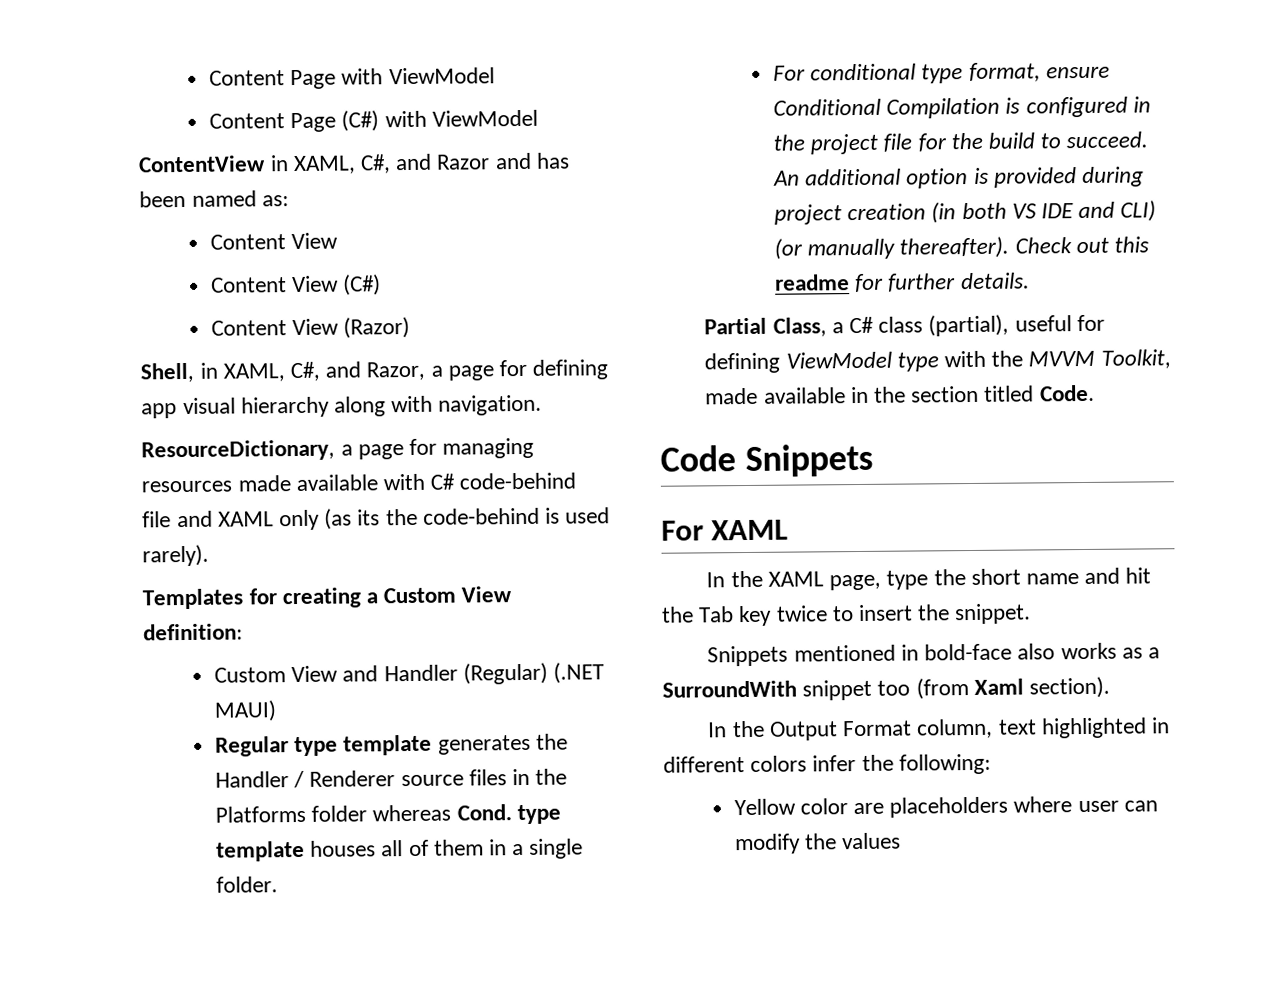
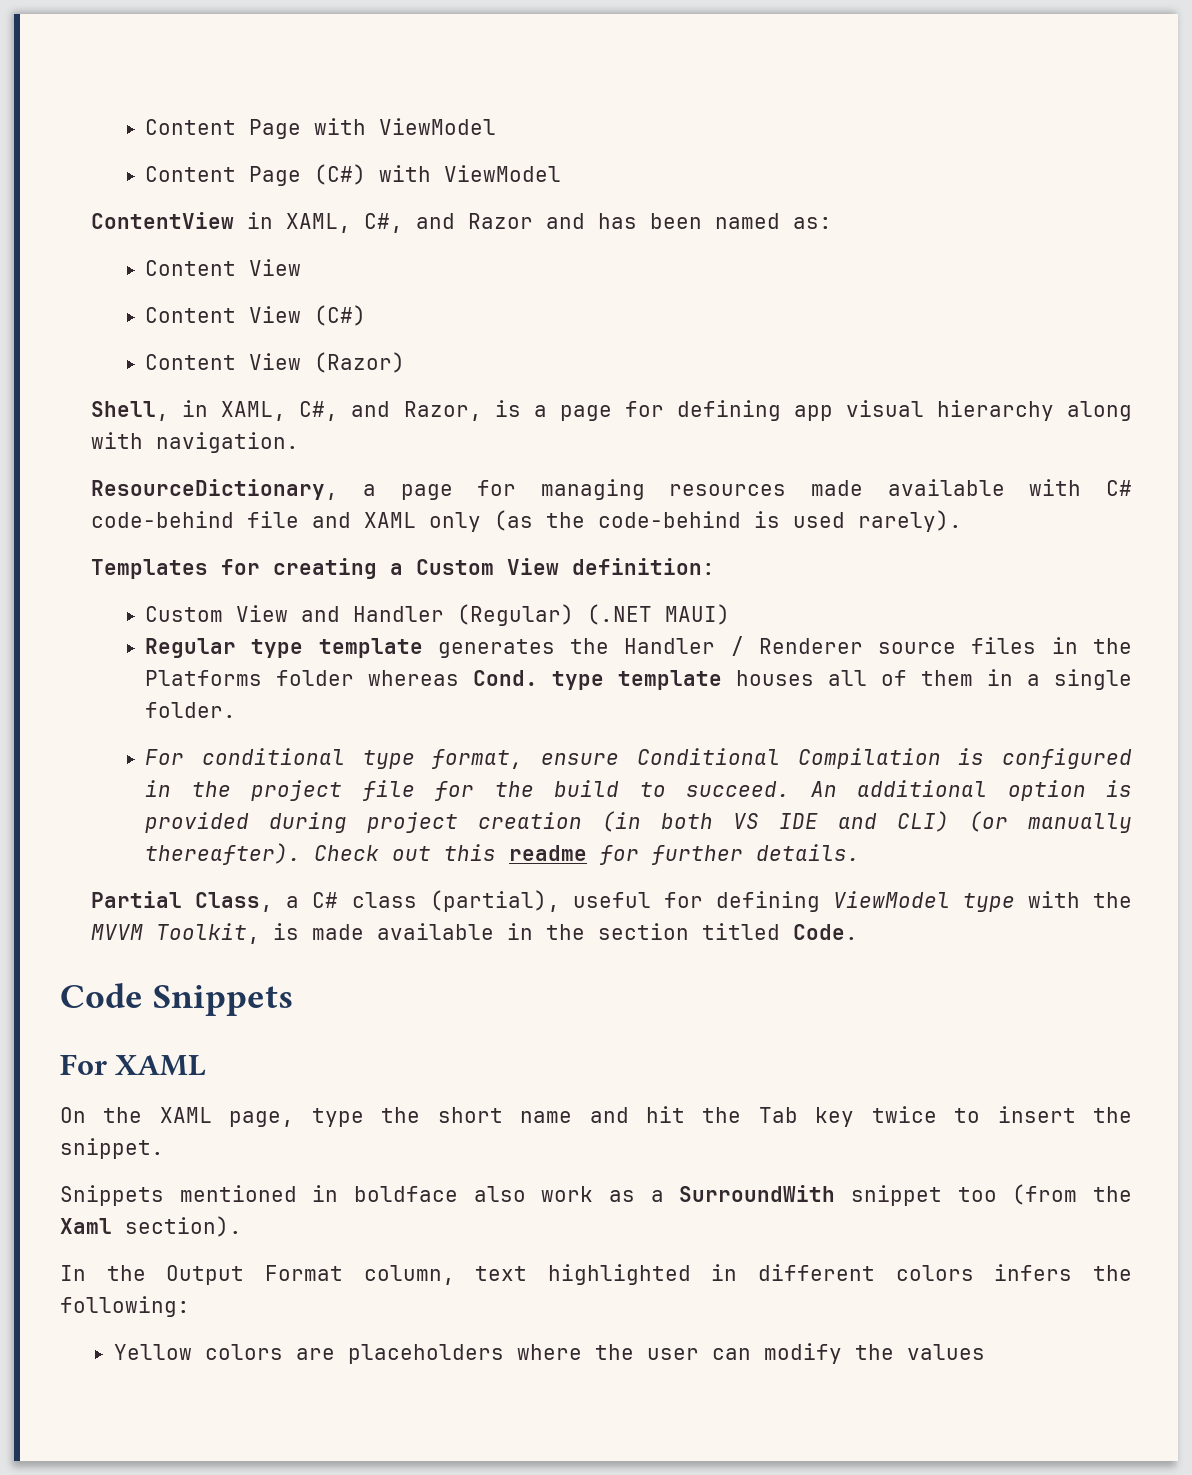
(426, 371) none -> [494,400,521,417] is
[357,509,381,526] its -> (534, 520) none
(1171, 359) none -> [273,923,300,940] is
[706,572,726,588] In -> [60,1107,86,1123] On
[924,642,1117,661] bold-face also works -> [354,1186,594,1202] boldface also work
(969, 689) none -> [1093,1186,1132,1202] the
[812,755,857,772] infer -> [994,1264,1073,1281] infers
[799,798,848,815] color -> [204,1344,283,1360] colors
(1073, 804) none -> [594,1344,634,1360] the

